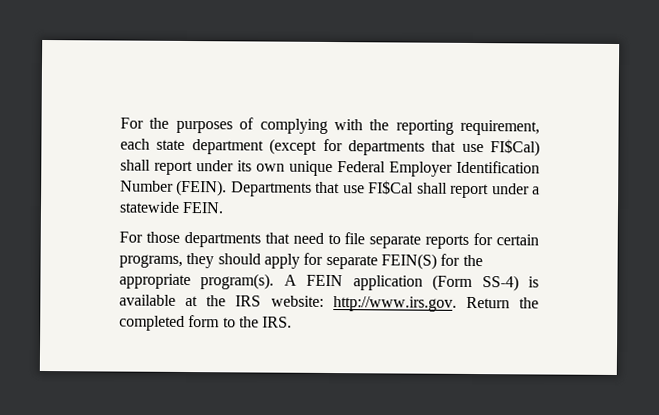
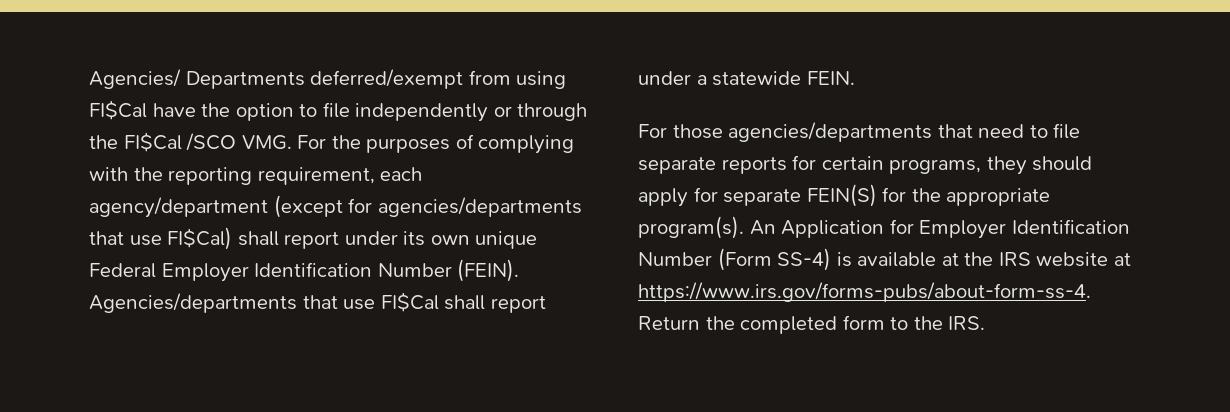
(120, 123) none -> [89,69,567,89] [89,100,588,122] [89,132,292,152] Agencies/ Departments deferred/exempt from using FI$Cal have the option to file independently or through the FI$Cal /SCO VMG.
[156,139,264,155] state department -> [89,197,268,218] agency/department
[347,140,425,156] departments -> [377,197,582,217] agencies/departments
[230,181,312,197] Departments -> [89,293,297,313] Agencies/departments
[183,231,261,248] departments -> [728,122,933,142] agencies/departments
[283,274,423,291] A FEIN application -> [749,219,1130,239] [638,252,712,266] An Application for Employer Identification Number
[270,295,457,312] website: http://www.irs.gov. -> [1036,252,1131,267] [638,282,1091,302] website at https://www.irs.gov/forms-pubs/about-form-ss-4.

